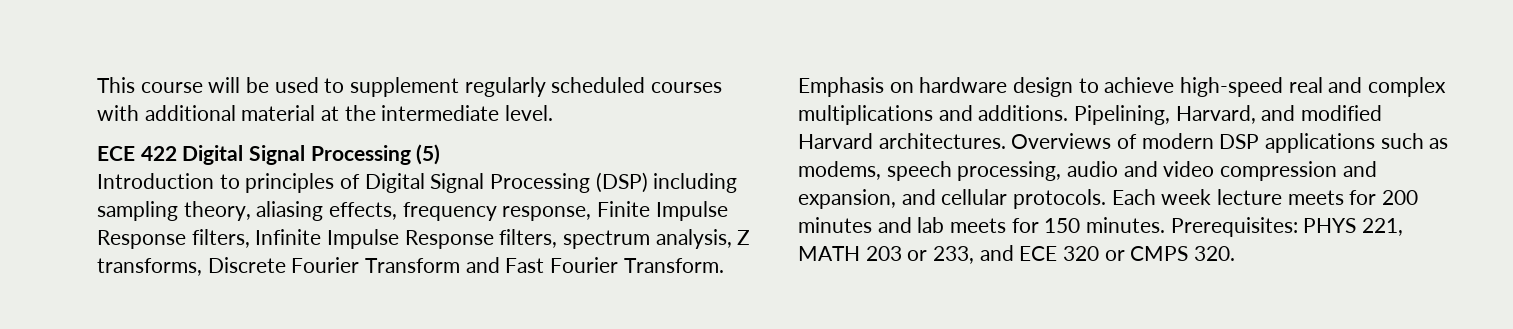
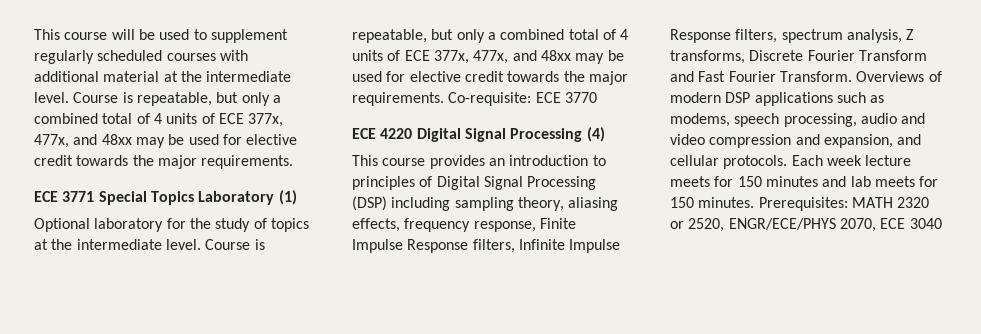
[97,144,441,165] [97,173,214,189] // ECE 422 Digital Signal Processing (5) // Introduction -> [73,92,281,106] [34,113,284,127] [34,134,298,148] [34,155,294,169] [34,190,297,205] [34,218,309,232] [34,239,265,250] [352,29,629,43] [352,50,624,64] [352,71,628,85] [352,92,597,106] [352,127,605,142] [352,155,589,169] Course is repeatable, but only a combined total of 4 units of ECE 377x, 477x, and 48xx may be used for elective credit towards the major requirements. // ECE 3771 Special Topics Laboratory (1) // Optional laboratory for the study of topics at the intermediate level. Course is repeatable, but only a combined total of 4 units of ECE 377x, 477x, and 48xx may be used for elective credit towards the major requirements. Co-requisite: ECE 3770 // ECE 4220 Digital Signal Processing (4) // This course provides an introduction
[798,77,1447,97] [798,105,1383,125] [798,133,1006,149] Emphasis on hardware design to achieve high-speed real and complex multiplications and additions. Pipelining, Harvard, and modified Harvard architectures. -> (852, 76) none
[1382,190,1419,205] 200 -> [737,176,762,187] 150
[1303,218,1404,236] [798,245,1236,264] PHYS 221, MATH 203 or 233, and ECE 320 or CMPS 320. -> [851,197,930,208] [670,218,942,232] MATH 2320 or 2520, ENGR/ECE/PHYS 2070, ECE 3040

